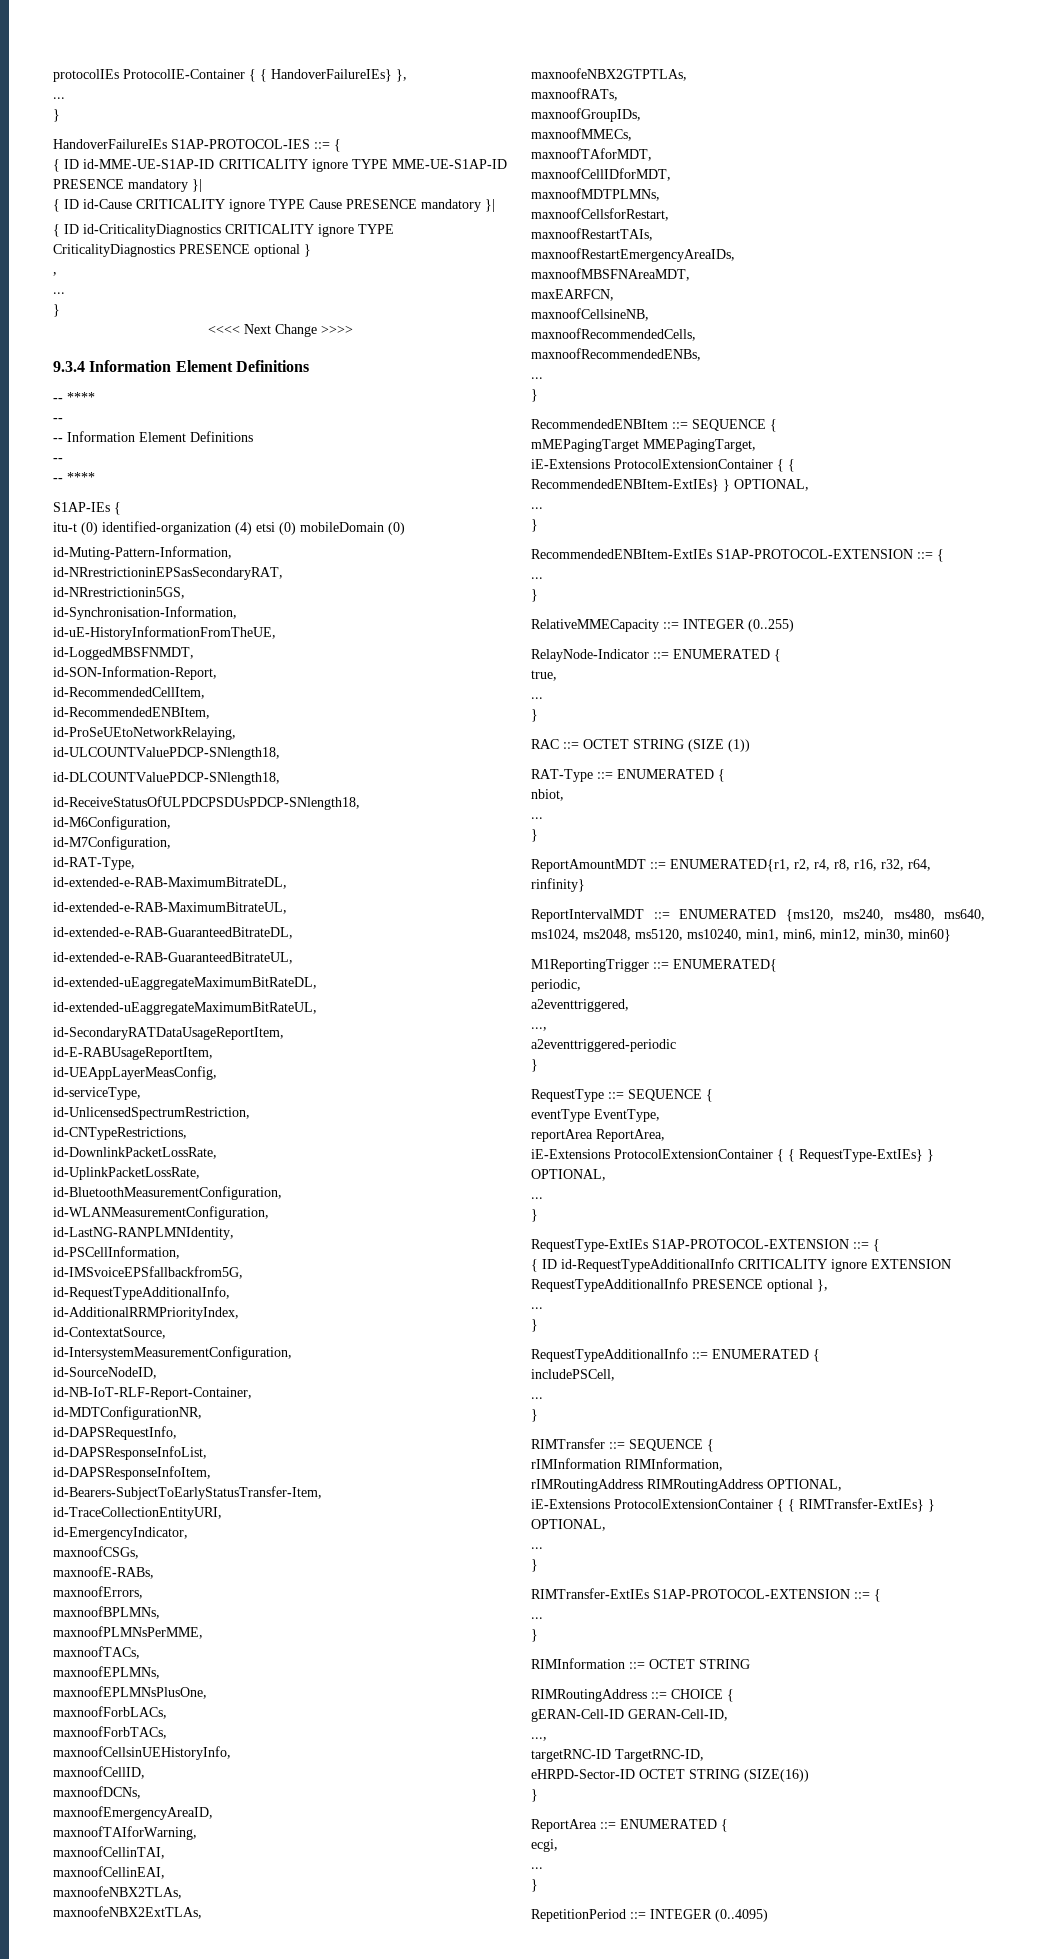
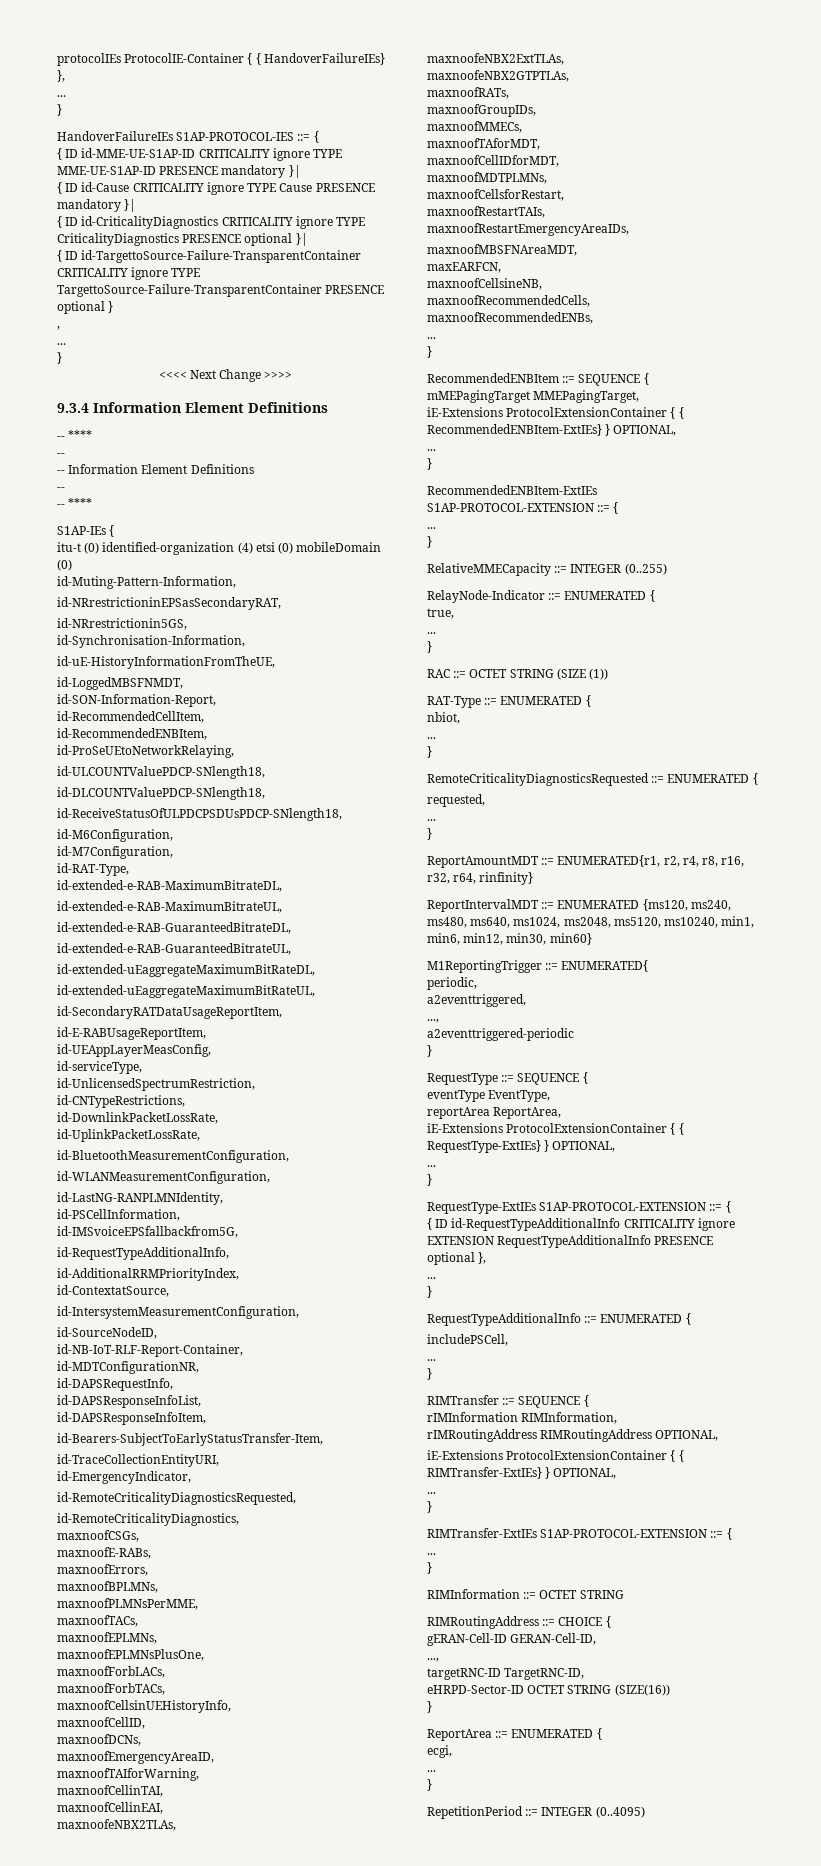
(300, 250) none -> [295,233,308,246] [57,250,362,263] [57,267,201,280] [57,284,385,297] [57,301,105,314] }| // { ID id-TargettoSource-Failure-TransparentContainer CRITICALITY ignore TYPE TargettoSource-Failure-TransparentContainer PRESENCE optional
(188, 1533) none -> [57,1492,296,1505] [57,1513,239,1526] // id-RemoteCriticalityDiagnosticsRequested, // id-RemoteCriticalityDiagnostics,
(538, 835) none -> [427,773,758,786] [427,794,485,807] [427,819,436,821] [427,828,432,840] // RemoteCriticalityDiagnosticsRequested ::= ENUMERATED { // requested, // ... // }

